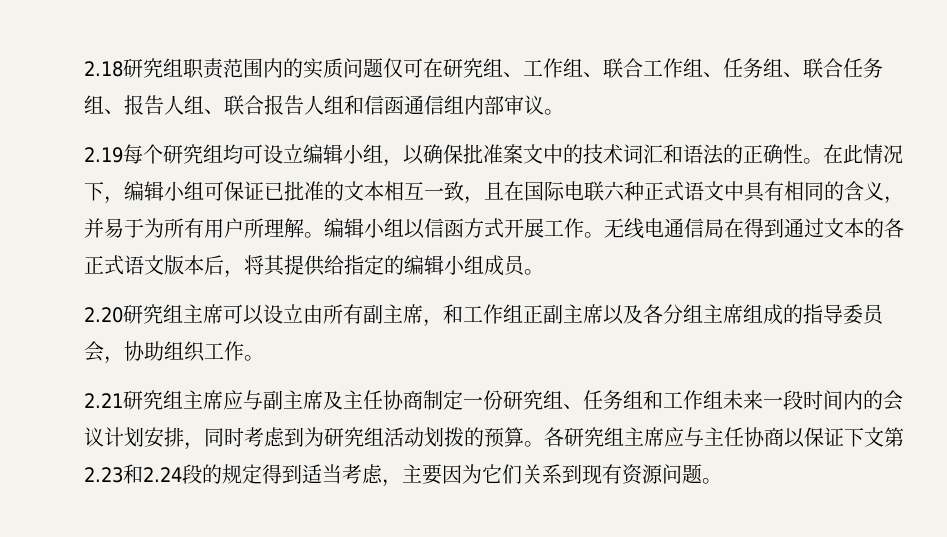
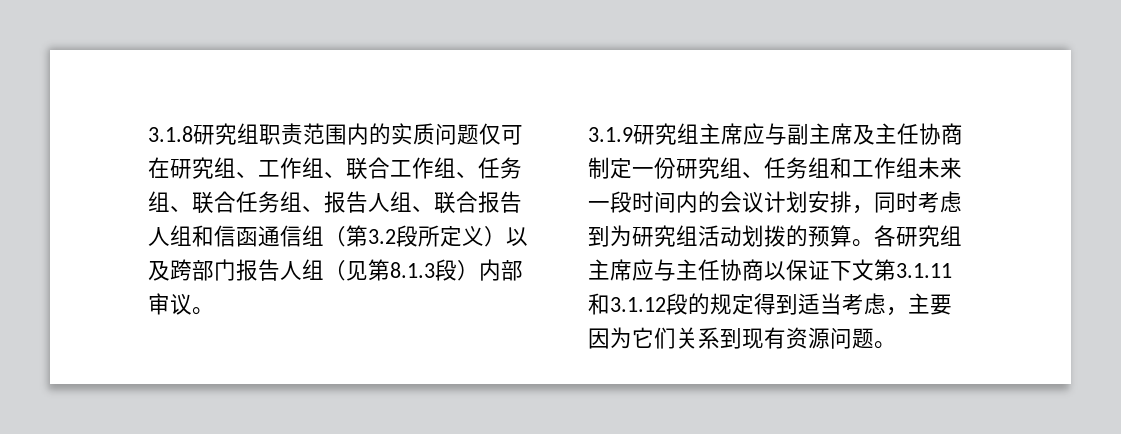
[84,61,123,77] 2.18 -> [148,126,193,142] 3.1.8
[464,95,564,115] [84,144,903,167] [84,181,904,204] [84,218,904,239] [84,255,544,278] [84,304,885,327] [84,341,264,364] [84,393,123,408] 内部审议。 // 2.19每个研究组均可设立编辑小组，以确保批准案文中的技术词汇和语法的正确性。在此情况下，编辑小组可保证已批准的文本相互一致，且在国际电联六种正式语文中具有相同的含义，并易于为所有用户所理解。编辑小组以信函方式开展工作。无线电通信局在得到通过文本的各正式语文版本后，将其提供给指定的编辑小组成员。 // 2.20研究组主席可以设立由所有副主席，和工作组正副主席以及各分组主席组成的指导委员会，协助组织工作。 // 2.21 -> [324,225,528,247] [148,259,523,281] [148,293,214,315] [588,127,633,142] （第3.2段所定义）以及跨部门报告人组（见第8.1.3段）内部审议。 // 3.1.9
[84,464,182,484] 2.23和2.24 -> [896,263,952,278] [588,293,666,315] 3.1.11和3.1.12

